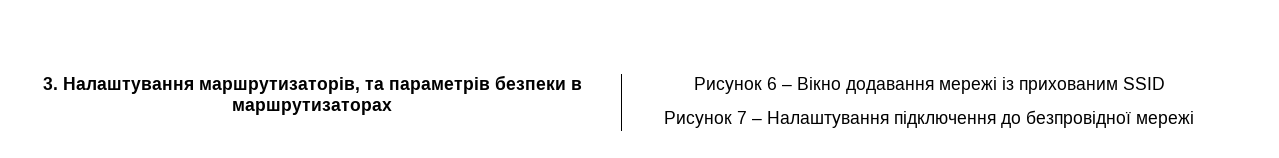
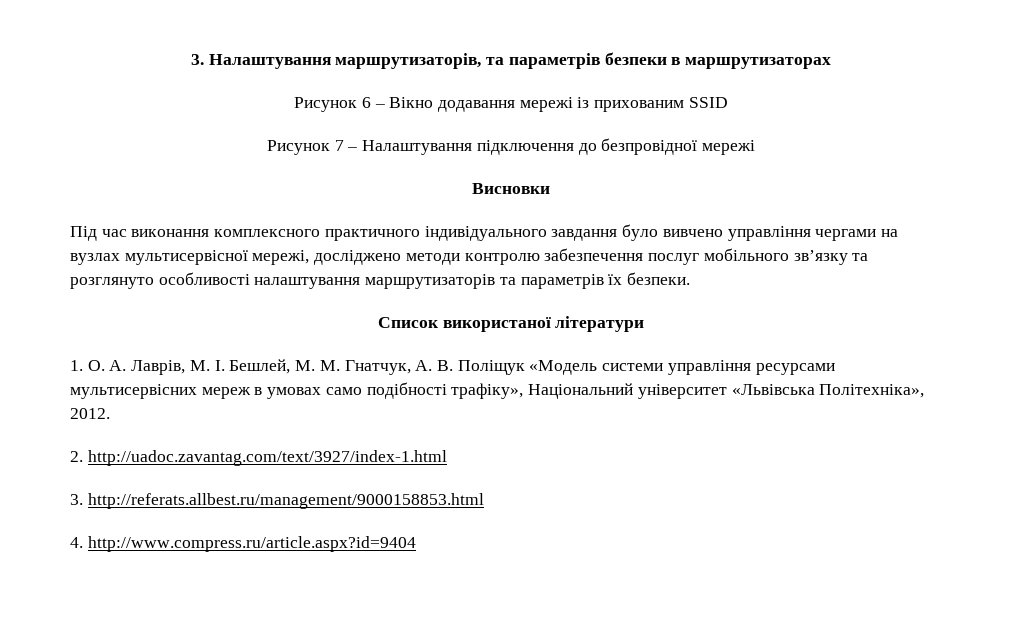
(1194, 119) none -> [472,183,550,194] [70,224,898,241] [70,248,869,265] [70,272,691,289] [377,316,645,332] [70,359,835,375] [70,382,925,399] [70,408,110,419] [70,450,447,466] [70,493,484,509] [70,536,416,552] // Висновки // Під час виконання комплексного практичного індивідуального завдання було вивчено управління чергами на вузлах мультисервісної мережі, досліджено методи контролю забезпечення послуг мобільного зв’язку та розглянуто особливості налаштування маршрутизаторів та параметрів їх безпеки. // Список використаної літератури // 1. О. А. Лаврів, М. І. Бешлей, М. М. Гнатчук, А. В. Поліщук «Модель системи управління ресурсами мультисервісних мереж в умовах само подібності трафіку», Національний університет «Львівська Політехніка», 2012. // 2. http://uadoc.zavantag.com/text/3927/index-1.html // 3. http://referats.allbest.ru/management/9000158853.html // 4. http://www.compress.ru/article.aspx?id=9404

